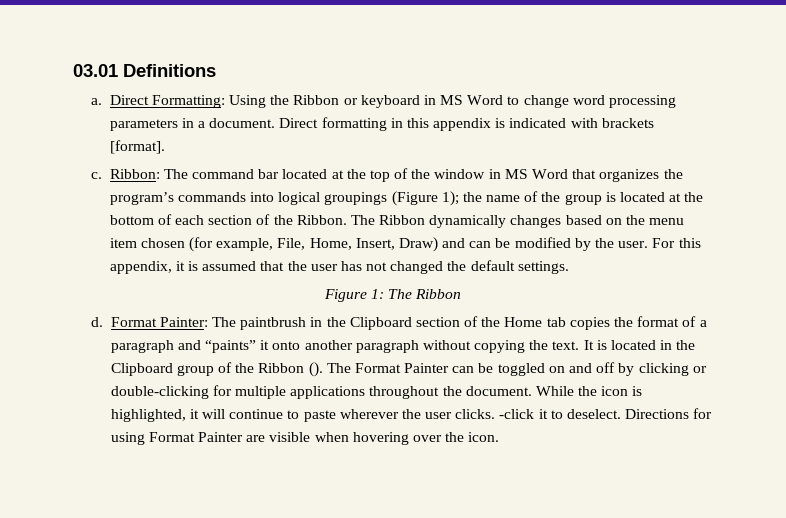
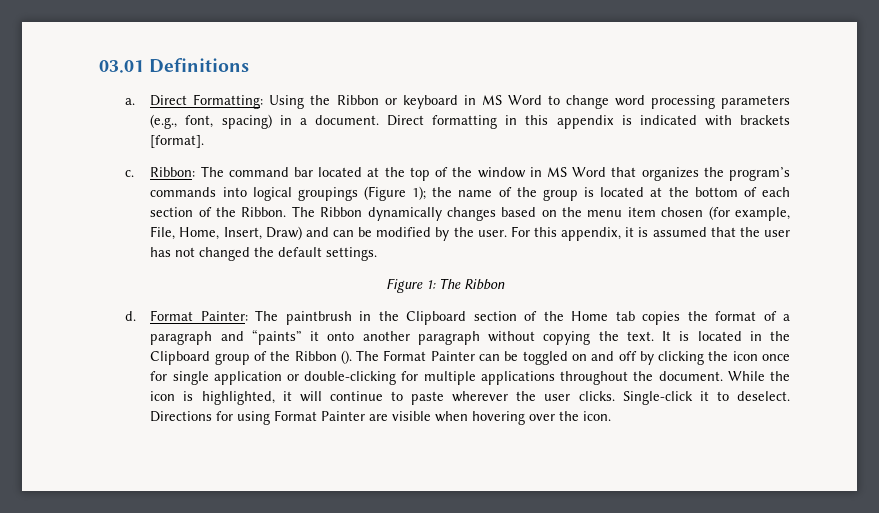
(178, 125) none -> [150,114,272,129] (e.g., font, spacing)
(689, 369) none -> [708,351,790,361] [150,371,282,385] the icon once for single application
[499,409,535,419] -click -> [622,391,693,405] Single-click

